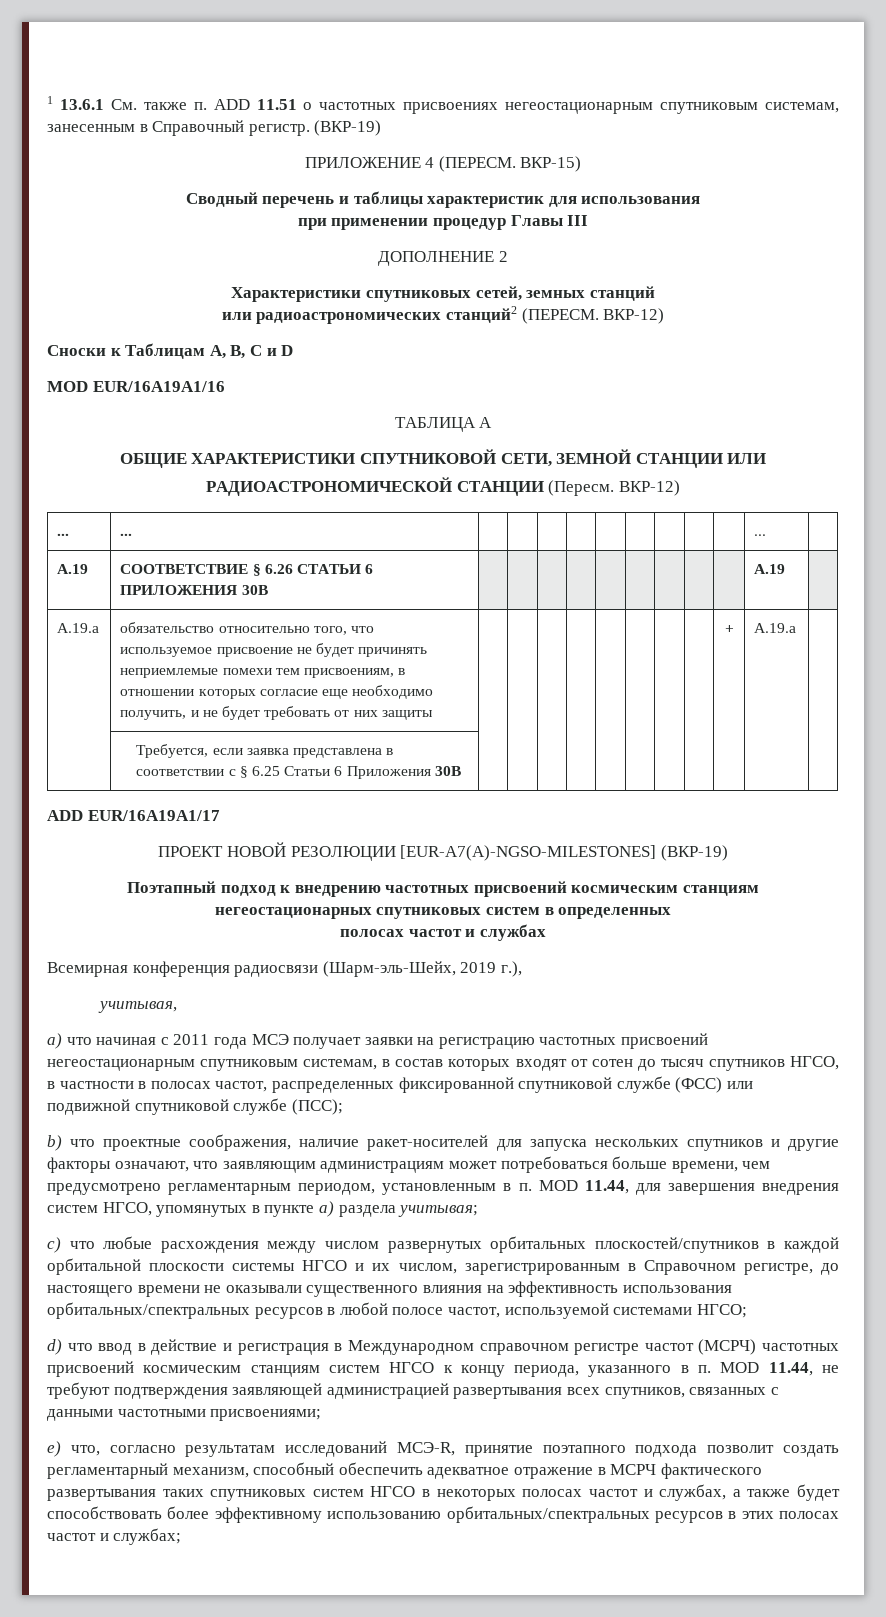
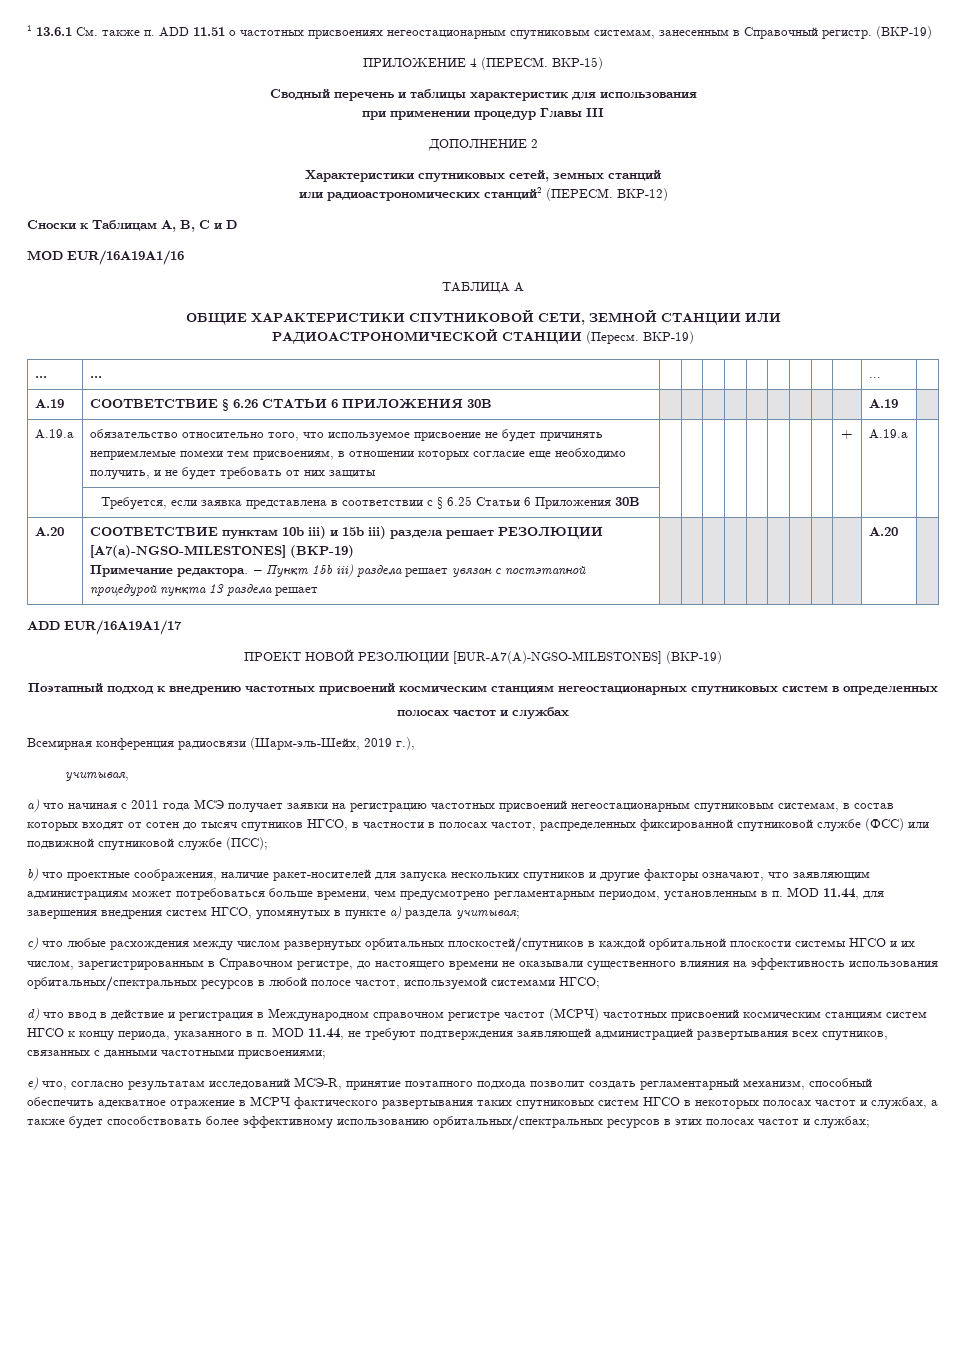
[618,480,680,496] ВКР-12) -> [643,331,694,344] ВКР-19)
(461, 771) none -> [34,527,64,536] [89,526,603,539] [89,545,354,558] [89,564,586,577] [89,584,318,596] [868,527,898,536] // A.20 | СООТВЕТСТВИЕ пунктам 10b iii) и 15b iii) раздела решает РЕЗОЛЮЦИИ [A7(a)-NGSO-MILESTONES] (ВКР-19) // Примечание редактора. − Пункт 15b iii) раздела решает увязан с постэтапной процедурой пункта 13 раздела решает | | | | | | | | | | A.20 |

